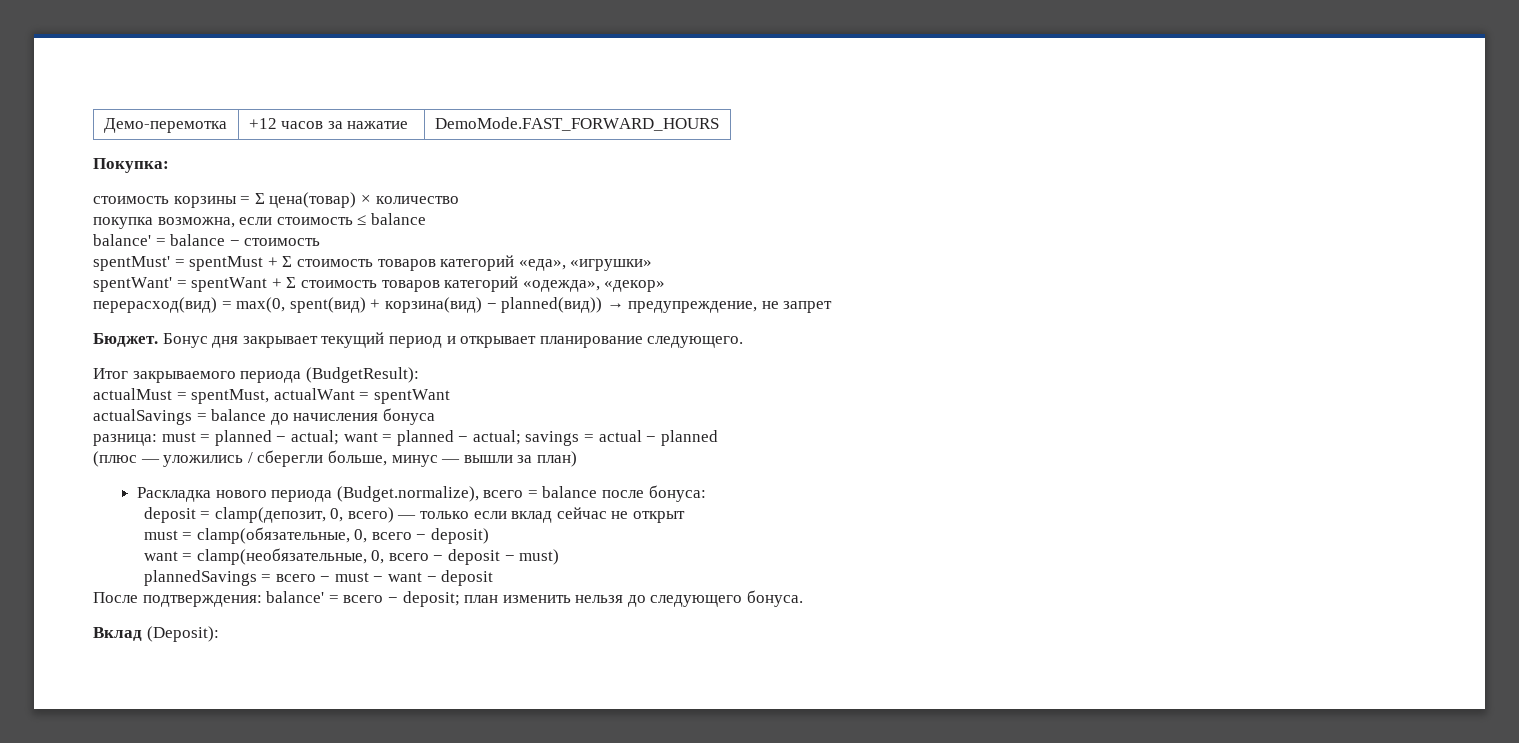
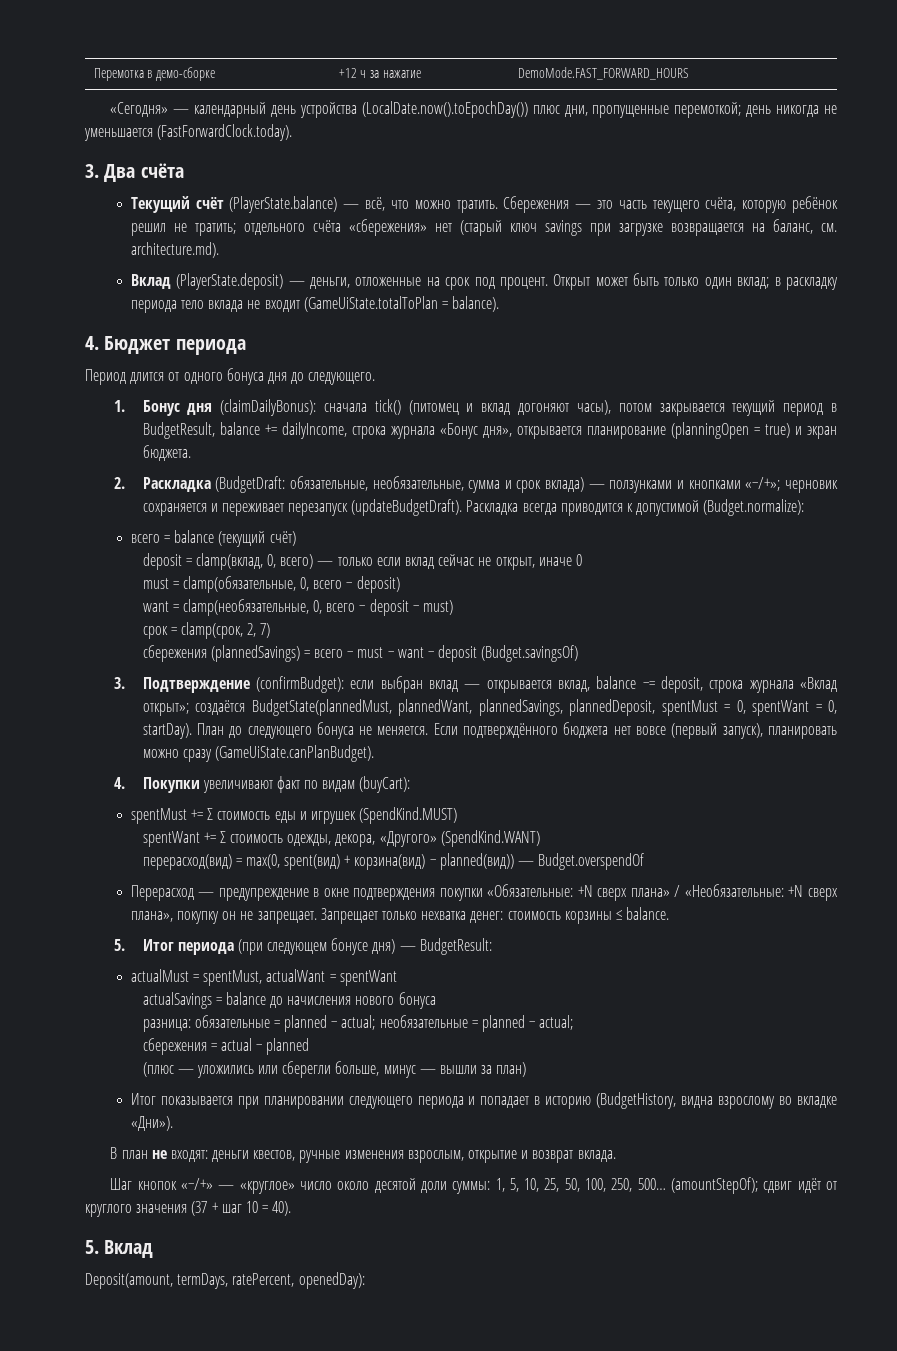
[103,118,227,133] Демо-перемотка -> [93,67,216,81] Перемотка в демо-сборке
[281,121,324,129] часов -> [360,70,367,78] ч
[93,158,169,173] [93,192,459,208] [93,213,426,229] [93,234,321,246] [93,255,653,271] [93,276,666,292] [93,297,833,313] [93,332,744,348] [93,367,419,383] [93,388,450,404] [93,408,435,425] [93,430,718,446] [93,450,577,467] [136,486,479,502] Покупка: // стоимость корзины = Σ цена(товар) × количество // покупка возможна, если стоимость ≤ balance // balance' = balance − стоимость // spentMust' = spentMust + Σ стоимость товаров категорий «еда», «игрушки» // spentWant' = spentWant + Σ стоимость товаров категорий «одежда», «декор» // перерасход(вид) = max(0, spent(вид) + корзина(вид) − planned(вид)) → предупреждение, не запрет // Бюджет. Бонус дня закрывает текущий период и открывает планирование следующего. // Итог закрываемого периода (BudgetResult): // actualMust = spentMust, actualWant = spentWant // actualSavings = balance до начисления бонуса // разница: must = planned − actual; want = planned − actual; savings = actual − planned // (плюс — уложились / сберегли больше, минус — вышли за план) // Раскладка нового периода (Budget.normalize), -> [110,101,837,118] [84,124,293,141] [85,163,184,182] [130,196,838,213] [130,219,838,236] [130,242,219,258] [130,273,838,290] [130,296,500,313] [85,336,246,355] [85,368,376,385] [113,399,838,416] [142,422,837,439] [142,445,191,461] [113,476,838,493] [142,499,805,516] «Сегодня» — календарный день устройства (LocalDate.now().toEpochDay()) плюс дни, пропущенные перемоткой; день никогда не уменьшается (FastForwardClock.today). // 3. Два счёта // Текущий счёт (PlayerState.balance) — всё, что можно тратить. Сбережения — это часть текущего счёта, которую ребёнок решил не тратить; отдельного счёта «сбережения» нет (старый ключ savings при загрузке возвращается на баланс, см. architecture.md). // Вклад (PlayerState.deposit) — деньги, отложенные на срок под процент. Открыт может быть только один вклад; в раскладку периода тело вклада не входит (GameUiState.totalToPlan = balance). // 4. Бюджет периода // Период длится от одного бонуса дня до следующего. // 1. Бонус дня (claimDailyBonus): сначала tick() (питомец и вклад догоняют часы), потом закрывается текущий период в BudgetResult, balance += dailyIncome, строка журнала «Бонус дня», открывается планирование (planningOpen = true) и экран бюджета. // 2. Раскладка (BudgetDraft: обязательные, необязательные, сумма и срок вклада) — ползунками и кнопками «−/+»; черновик сохраняется и переживает перезапуск (updateBudgetDraft). Раскладка всегда приводится к допустимой (Budget.normalize): //
[602,485,706,502] после бонуса: -> [218,531,296,547] (текущий счёт)
[214,507,326,523] clamp(депозит, -> [195,553,263,570] clamp(вклад,
[632,511,685,523] открыт -> [495,554,582,570] открыт, иначе 0
[143,570,257,586] plannedSavings -> [142,622,271,639] [142,645,300,662] срок = clamp(срок, 2, 7) // сбережения (plannedSavings)
[93,590,804,607] [93,626,219,642] // После подтверждения: balance' = всего − deposit; план изменить нельзя до следующего бонуса. // Вклад (Deposit): -> [481,645,579,662] [113,676,838,693] [142,699,838,716] [142,722,838,739] [142,745,374,762] [113,776,411,793] [130,807,458,824] [142,830,540,847] [142,853,645,870] [130,884,839,901] [130,907,670,924] [113,938,492,955] [130,969,397,986] [142,992,436,1009] [142,1015,574,1032] [142,1038,310,1055] [142,1061,527,1078] [130,1092,837,1109] [130,1116,173,1131] [110,1147,616,1163] [110,1177,838,1194] [85,1201,292,1217] [85,1240,154,1258] [85,1272,365,1289] (Budget.savingsOf) // 3. Подтверждение (confirmBudget): если выбран вклад — открывается вклад, balance −= deposit, строка журнала «Вклад открыт»; создаётся BudgetState(plannedMust, plannedWant, plannedSavings, plannedDeposit, spentMust = 0, spentWant = 0, startDay). План до следующего бонуса не меняется. Если подтверждённого бюджета нет вовсе (первый запуск), планировать можно сразу (GameUiState.canPlanBudget). // 4. Покупки увеличивают факт по видам (buyCart): // spentMust += Σ стоимость еды и игрушек (SpendKind.MUST) // spentWant += Σ стоимость одежды, декора, «Другого» (SpendKind.WANT) // перерасход(вид) = max(0, spent(вид) + корзина(вид) − planned(вид)) — Budget.overspendOf // Перерасход — предупреждение в окне подтверждения покупки «Обязательные: +N сверх плана» / «Необязательные: +N сверх плана», покупку он не запрещает. Запрещает только нехватка денег: стоимость корзины ≤ balance. // 5. Итог периода (при следующем бонусе дня) — BudgetResult: // actualMust = spentMust, actualWant = spentWant // actualSavings = balance до начисления нового бонуса // разница: обязательные = planned − actual; необязательные = planned − actual; // сбережения = actual − planned // (плюс — уложились или сберегли больше, минус — вышли за план) // Итог показывается при планировании следующего периода и попадает в историю (BudgetHistory, видна взрослому во вкладке «Дни»). // В план не входят: деньги квестов, ручные изменения взрослым, открытие и возврат вклада. // Шаг кнопок «−/+» — «круглое» число около десятой доли суммы: 1, 5, 10, 25, 50, 100, 250, 500… (amountStepOf); сдвиг идёт от круглого значения (37 + шаг 10 = 40). // 5. Вклад // Deposit(amount, termDays, ratePercent, openedDay):

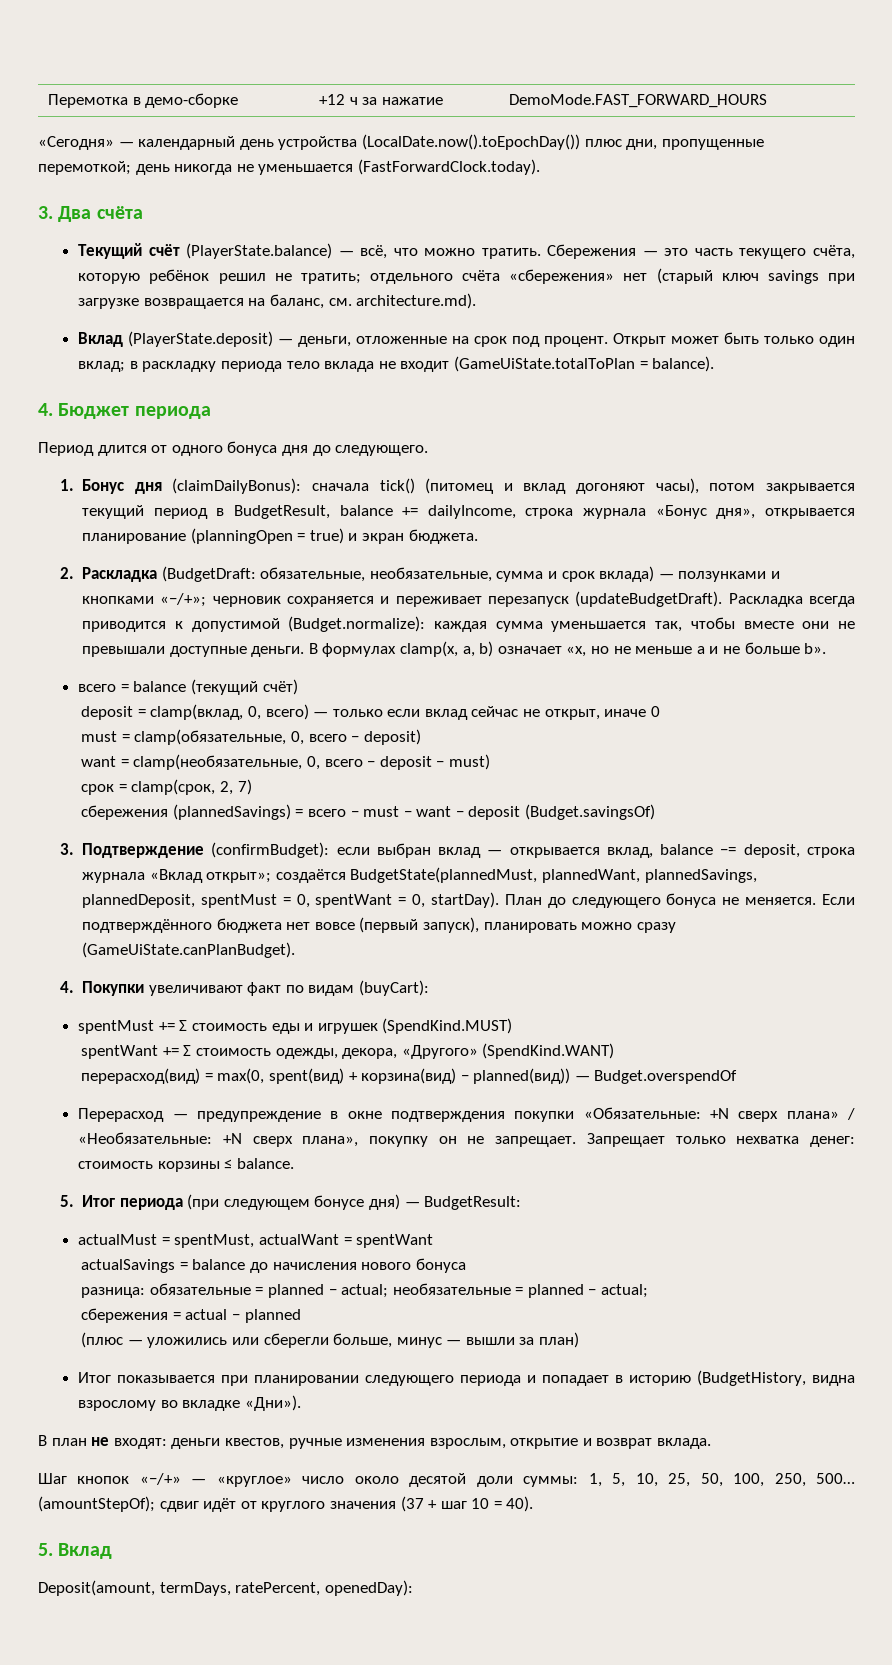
(805, 507) none -> [433,617,856,632] [82,641,827,657] каждая сумма уменьшается так, чтобы вместе они не превышали доступные деньги. В формулах clamp(x, a, b) означает «x, но не меньше a и не больше b».

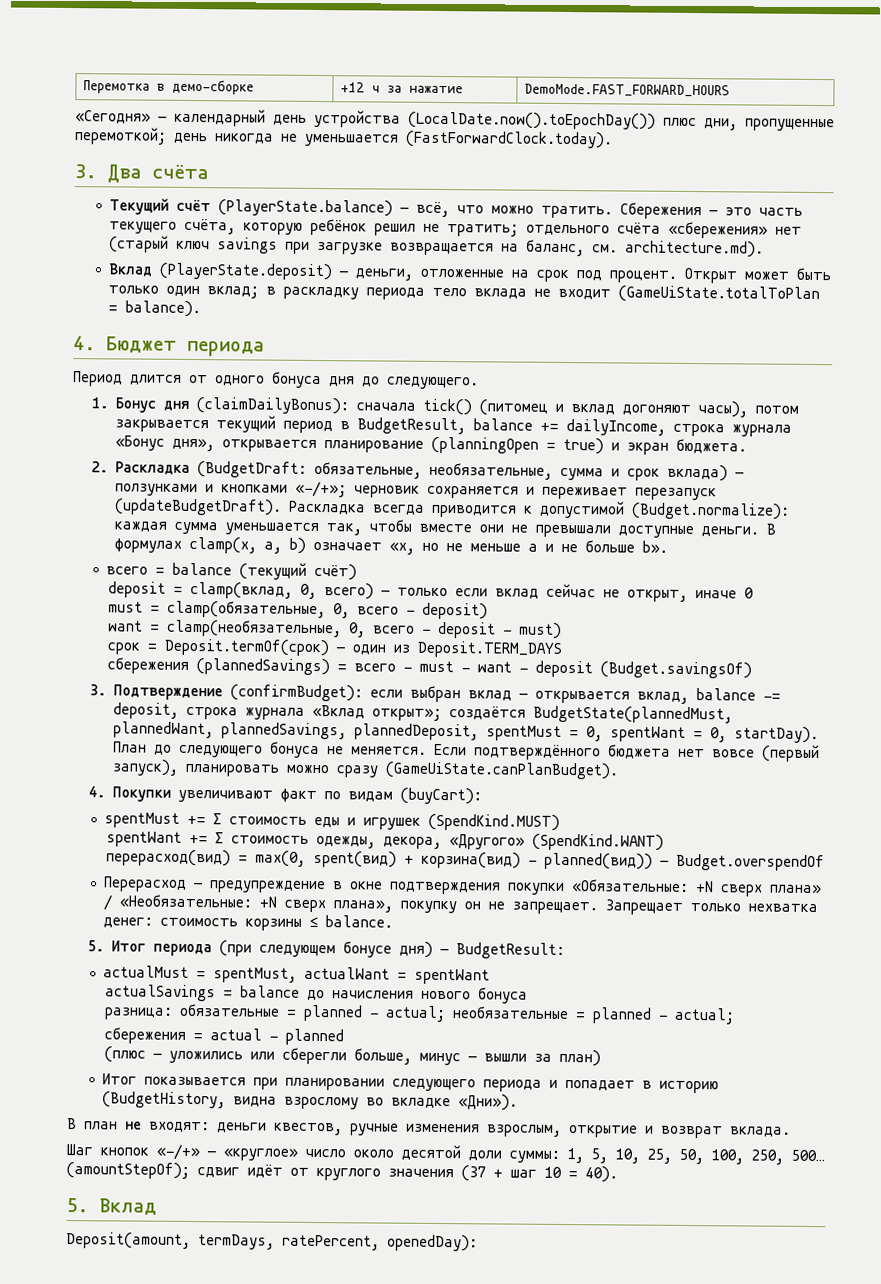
[131,779,252,795] clamp(срок, 2, 7) -> [164,638,564,658] Deposit.termOf(срок) — один из Deposit.TERM_DAYS

